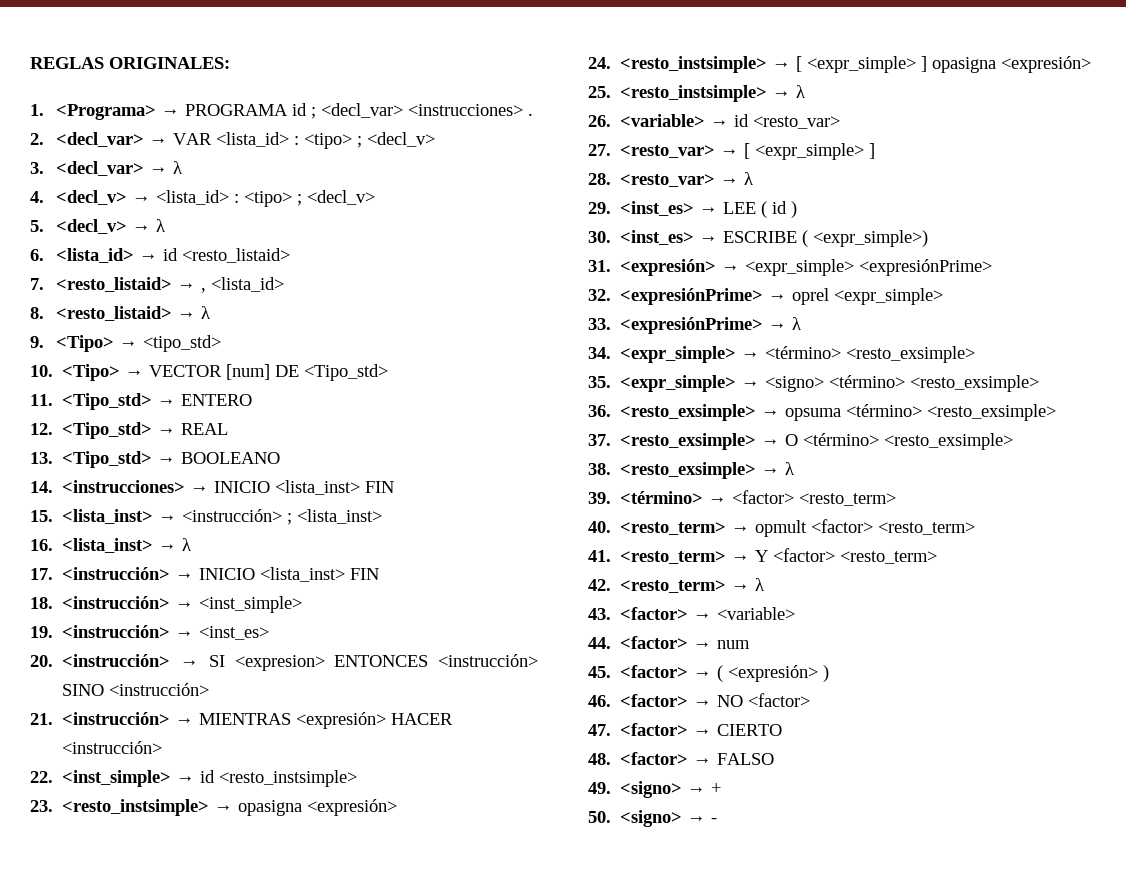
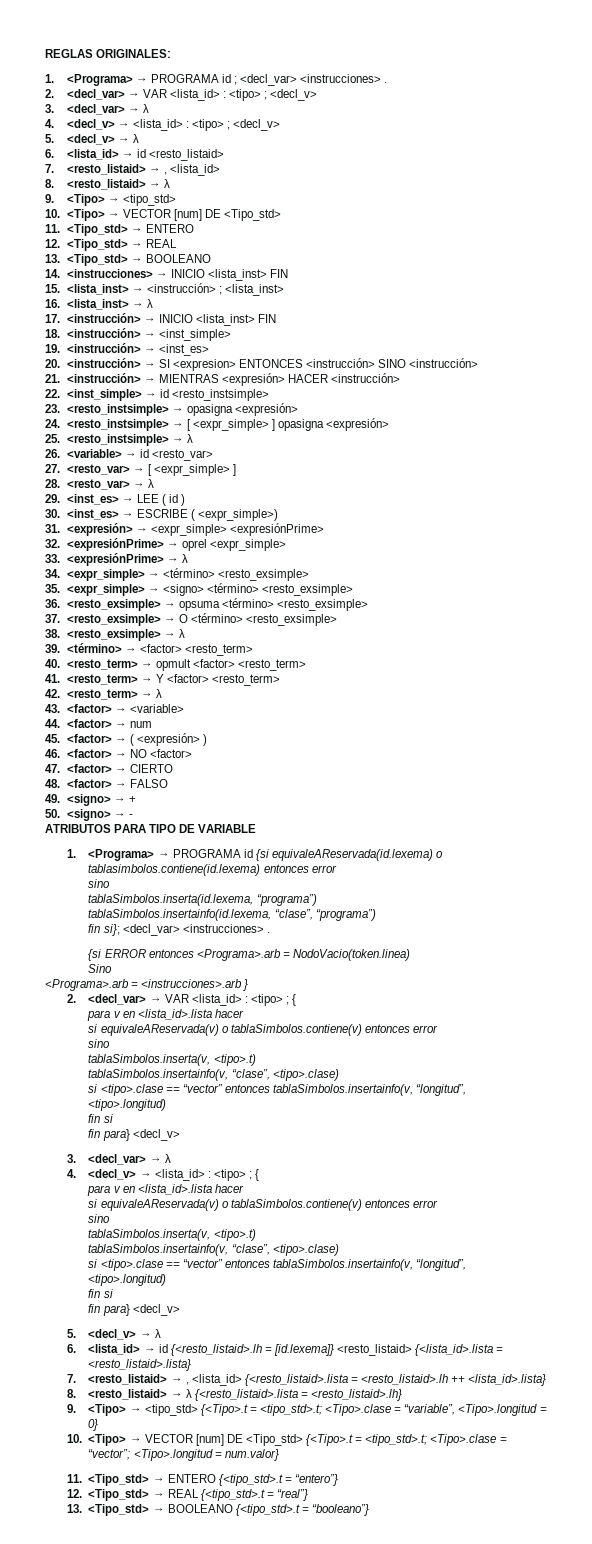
(718, 820) none -> [45,824,257,833] [66,849,444,861] [88,864,337,876] [88,879,111,888] [88,894,317,906] [88,909,376,921] [88,924,270,936] [88,949,410,961] [88,964,113,973] [45,979,249,991] [66,994,297,1006] [87,1009,244,1021] [88,1024,438,1036] [88,1039,111,1048] [88,1054,256,1066] [88,1069,339,1081] [88,1084,467,1096] [88,1099,167,1111] [88,1114,113,1123] [88,1129,180,1141] [66,1154,171,1165] [66,1169,260,1181] [87,1184,244,1196] [88,1199,438,1211] [88,1214,111,1223] [88,1229,256,1241] [88,1244,339,1256] [88,1259,467,1271] [88,1274,167,1286] [88,1289,113,1298] [88,1304,180,1316] [66,1329,161,1340] [66,1344,504,1356] [88,1359,192,1371] [66,1374,547,1386] [66,1389,402,1401] [66,1404,547,1416] [88,1419,99,1431] [66,1434,507,1446] [88,1449,279,1461] [66,1474,338,1486] [66,1489,308,1501] [66,1504,369,1516] // ATRIBUTOS PARA TIPO DE VARIABLE // 1. <Programa> → PROGRAMA id {si equivaleAReservada(id.lexema) o tablasimbolos.contiene(id.lexema) entonces error // sino // tablaSimbolos.inserta(id.lexema, “programa”) // tablaSimbolos.insertainfo(id.lexema, “clase”, “programa”) // fin si}; <decl_var> <instrucciones> . // {si ERROR entonces <Programa>.arb = NodoVacio(token.linea) // Sino // <Programa>.arb = <instrucciones>.arb } // 2. <decl_var> → VAR <lista_id> : <tipo> ; { // para v en <lista_id>.lista hacer // si equivaleAReservada(v) o tablaSimbolos.contiene(v) entonces error // sino // tablaSimbolos.inserta(v, <tipo>.t) // tablaSimbolos.insertainfo(v, “clase”, <tipo>.clase) // si <tipo>.clase == “vector” entonces tablaSimbolos.insertainfo(v, “longitud”, <tipo>.longitud) // fin si // fin para} <decl_v> // 3. <decl_var> → λ // 4. <decl_v> → <lista_id> : <tipo> ; { // para v en <lista_id>.lista hacer // si equivaleAReservada(v) o tablaSimbolos.contiene(v) entonces error // sino // tablaSimbolos.inserta(v, <tipo>.t) // tablaSimbolos.insertainfo(v, “clase”, <tipo>.clase) // si <tipo>.clase == “vector” entonces tablaSimbolos.insertainfo(v, “longitud”, <tipo>.longitud) // fin si // fin para} <decl_v> // 5. <decl_v> → λ // 6. <lista_id> → id {<resto_listaid>.lh = [id.lexema]} <resto_listaid> {<lista_id>.lista = <resto_listaid>.lista} // 7. <resto_listaid> → , <lista_id> {<resto_listaid>.lista = <resto_listaid>.lh ++ <lista_id>.lista} // 8. <resto_listaid> → λ {<resto_listaid>.lista = <resto_listaid>.lh} // 9. <Tipo> → <tipo_std> {<Tipo>.t = <tipo_std>.t; <Tipo>.clase = “variable”, <Tipo>.longitud = 0} // 10. <Tipo> → VECTOR [num] DE <Tipo_std> {<Tipo>.t = <tipo_std>.t; <Tipo>.clase = “vector”; <Tipo>.longitud = num.valor} // 11. <Tipo_std> → ENTERO {<tipo_std>.t = “entero”} // 12. <Tipo_std> → REAL {<tipo_std>.t = “real”} // 13. <Tipo_std> → BOOLEANO {<tipo_std>.t = “booleano”}

